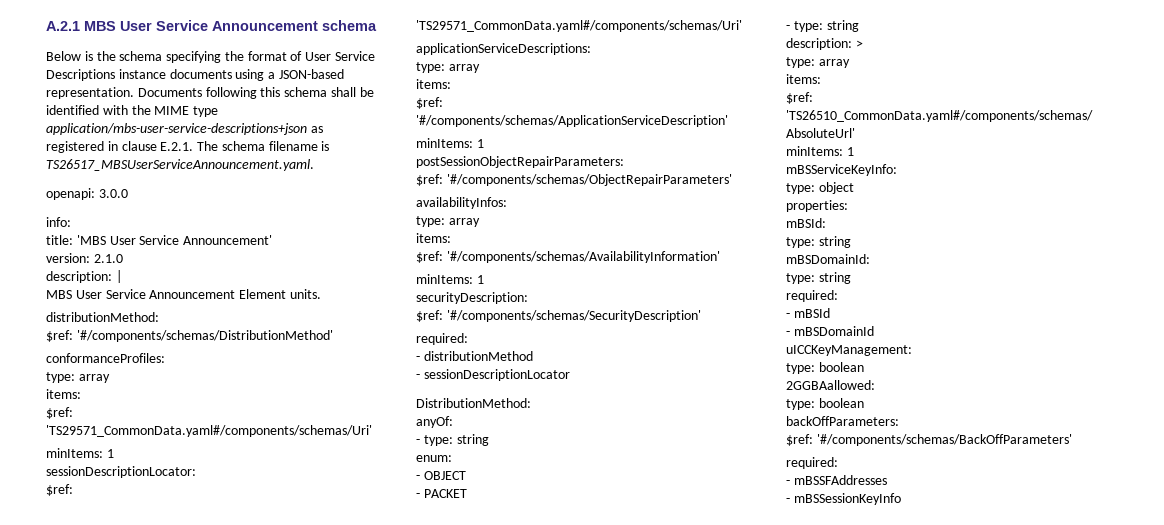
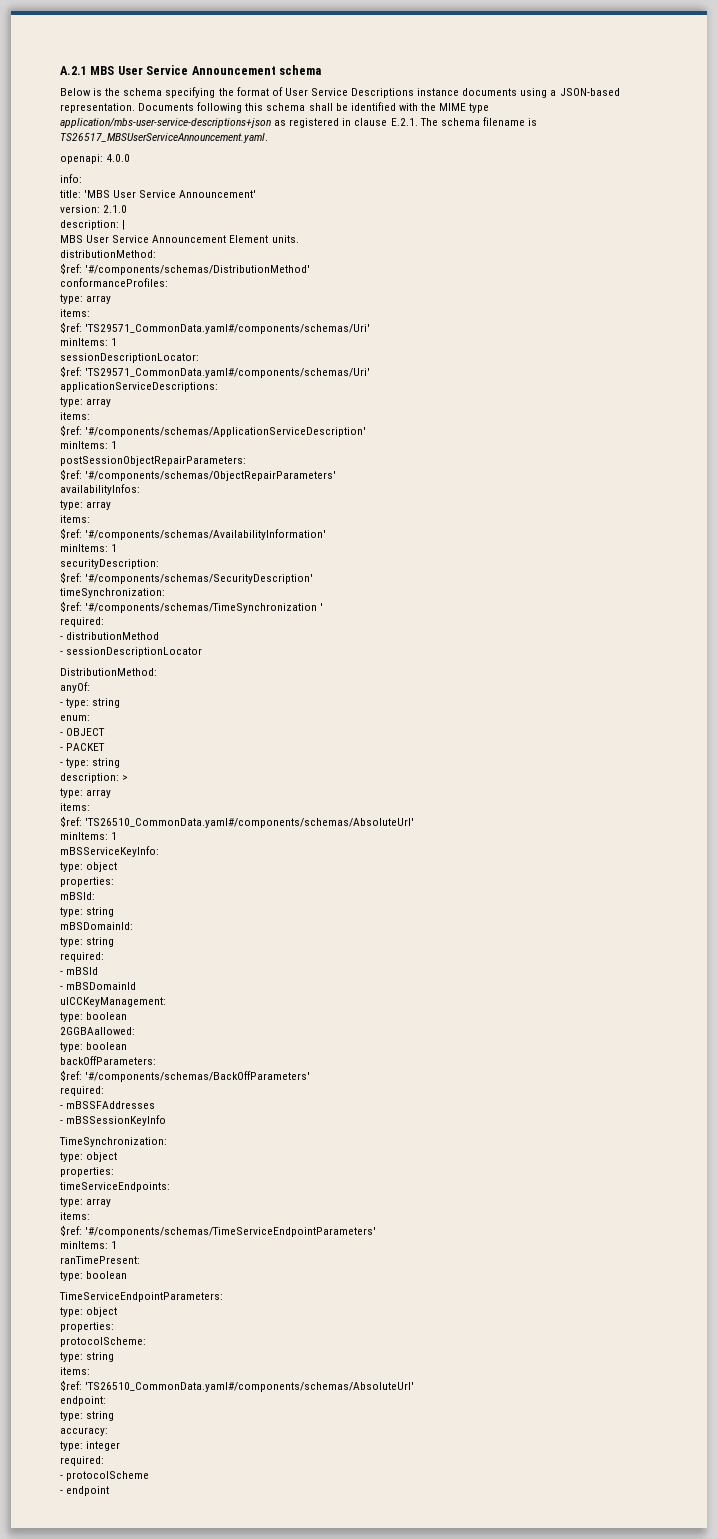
[98,189,128,198] 3.0.0 -> [106,154,131,162] 4.0.0
(701, 316) none -> [60,588,165,598] [60,601,324,613] // timeSynchronization: // $ref: '#/components/schemas/TimeSynchronization '
(901, 499) none -> [59,1137,167,1147] [60,1152,118,1162] [60,1167,114,1177] [60,1182,170,1192] [60,1197,112,1207] [60,1212,90,1220] [60,1225,377,1237] [60,1241,118,1249] [60,1256,140,1264] [60,1271,128,1281] [59,1292,223,1302] [60,1307,118,1317] [60,1322,114,1332] [60,1337,146,1347] [60,1352,115,1362] [60,1367,90,1375] [60,1380,415,1392] [60,1396,106,1406] [60,1411,115,1421] [60,1427,108,1436] [60,1441,121,1451] [60,1456,104,1466] [60,1471,150,1481] [60,1486,110,1496] // TimeSynchronization: // type: object // properties: // timeServiceEndpoints: // type: array // items: // $ref: '#/components/schemas/TimeServiceEndpointParameters' // minItems: 1 // ranTimePresent: // type: boolean // TimeServiceEndpointParameters: // type: object // properties: // protocolScheme: // type: string // items: // $ref: 'TS26510_CommonData.yaml#/components/schemas/AbsoluteUrl' // endpoint: // type: string // accuracy: // type: integer // required: // - protocolScheme // - endpoint

